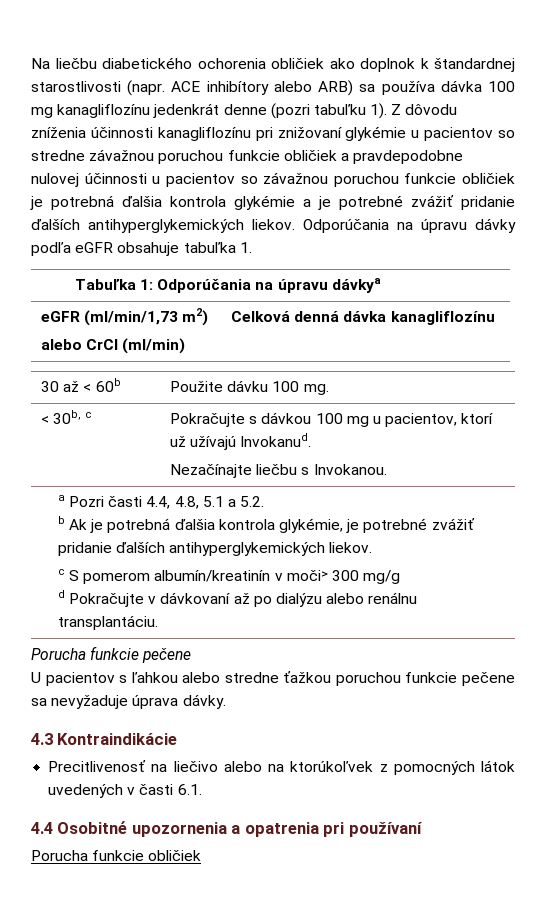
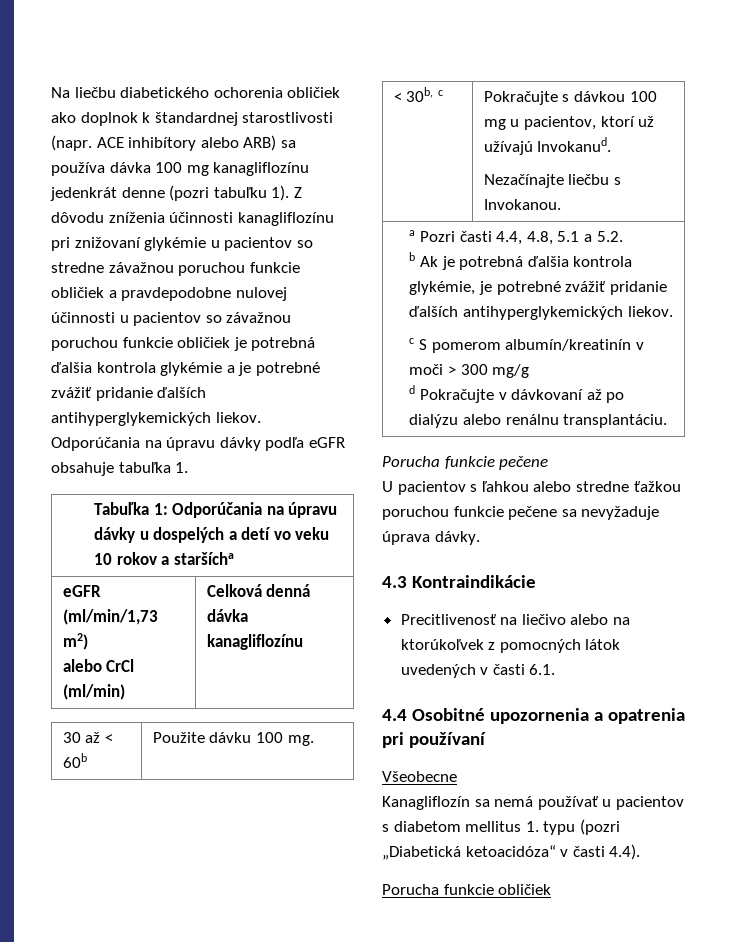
[331,278,381,293] dávkya -> [93,527,330,543] [93,552,234,565] dávky u dospelých a detí vo veku 10 rokov a staršícha
[286,570,328,581] moči˃ -> [409,364,456,375] moči ˃
(423, 829) none -> [382,771,457,782] [382,796,684,810] [382,819,620,835] [382,844,641,860] // Všeobecne // Kanagliflozín sa nemá používať u pacientov s diabetom mellitus 1. typu (pozri „Diabetická ketoacidóza“ v časti 4.4).

